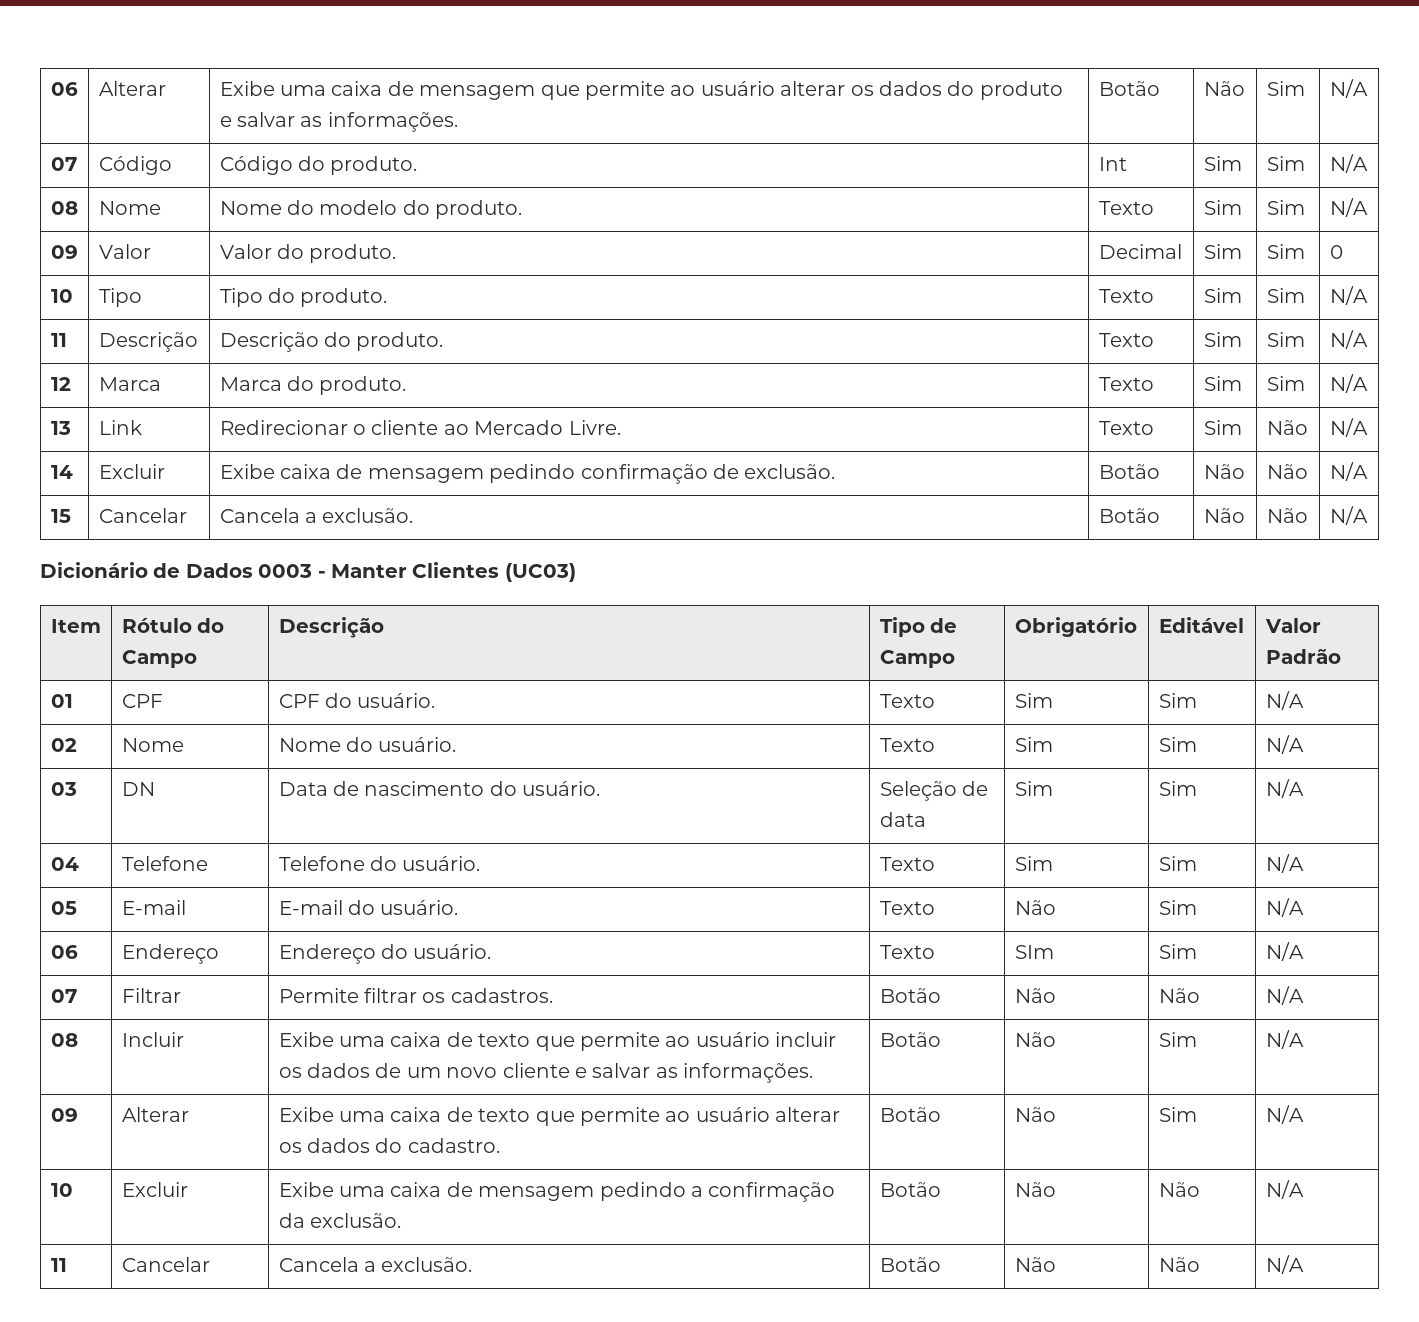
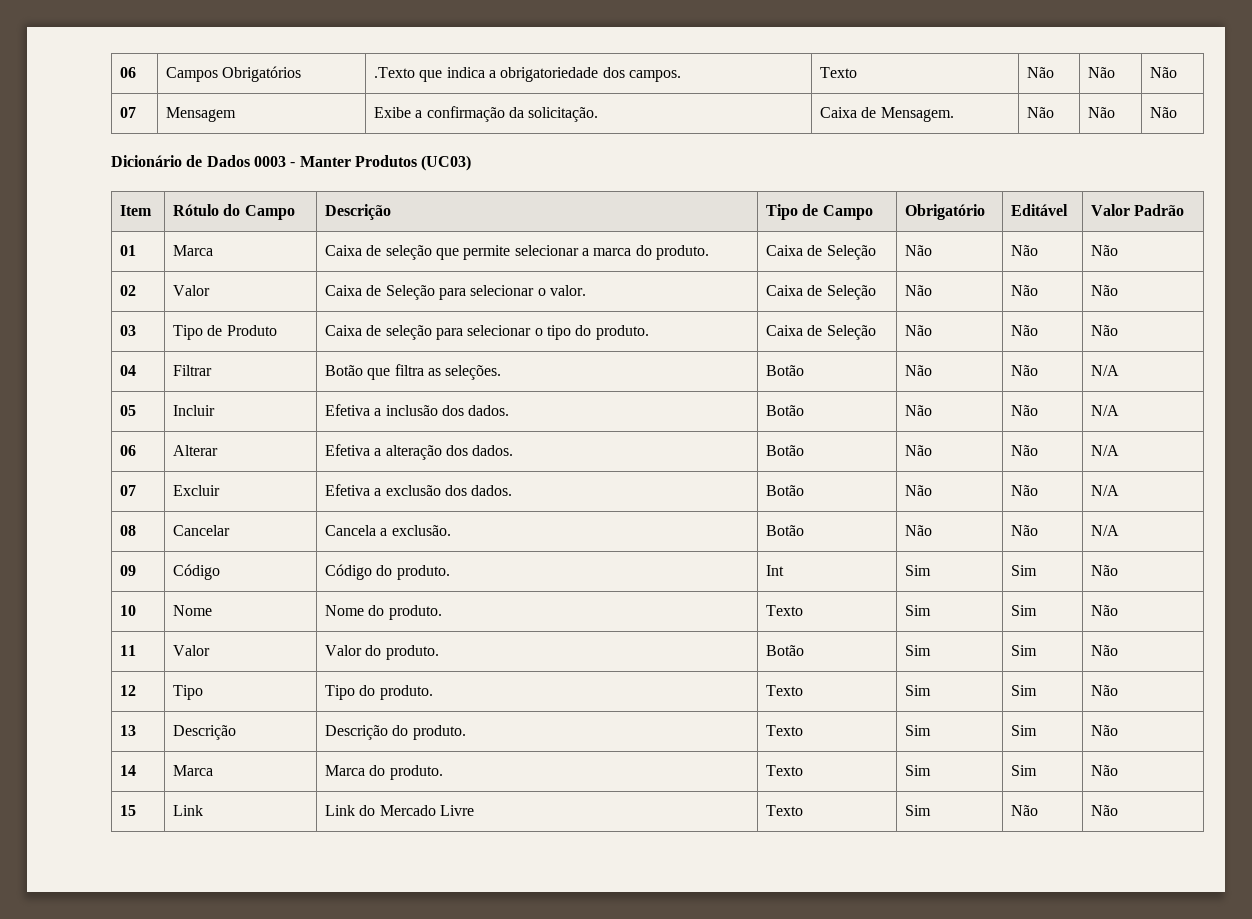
[50,82,78,96] [98,81,166,96] [219,81,1063,100] [219,112,458,132] [1098,81,1160,96] [1203,81,1245,96] [1266,81,1305,96] [1329,79,1368,98] [50,157,77,171] [98,156,172,175] [219,156,418,175] [1098,157,1127,171] [1203,156,1242,171] [1266,156,1305,171] [1329,154,1368,173] [50,201,78,215] [98,201,161,215] [219,200,523,219] [1098,201,1154,215] [1203,200,1242,215] [1266,200,1305,215] [1329,198,1368,217] [50,245,78,259] [98,244,151,259] [219,244,397,263] [1098,244,1182,259] [1203,244,1242,259] [1266,244,1305,259] [1329,245,1343,259] [50,289,73,303] [98,288,142,307] [219,288,388,307] [1098,289,1154,303] [1203,288,1242,303] [1266,288,1305,303] [1329,286,1368,305] [50,333,67,347] [98,332,198,352] [219,332,444,352] [1098,333,1154,347] [1203,332,1242,347] [1266,332,1305,347] [1329,330,1368,349] [50,377,71,391] [98,377,161,391] [219,376,407,395] [1098,377,1154,391] [1203,376,1242,391] [1266,376,1305,391] [1329,374,1368,393] [50,421,71,435] [98,420,142,435] [219,420,621,435] [1098,421,1154,435] [1203,420,1242,435] [1266,420,1308,435] [1329,418,1368,437] [50,465,73,479] [98,464,165,479] [219,464,836,484] [1098,464,1160,479] [1203,464,1245,479] [1266,464,1308,479] [1329,462,1368,481] [50,509,71,523] [98,508,187,523] [219,508,414,523] [1098,508,1160,523] [1203,508,1245,523] [1266,508,1308,523] [1329,506,1368,525] 06 | Alterar | Exibe uma caixa de mensagem que permite ao usuário alterar os dados do produto e salvar as informações. | Botão | Não | Sim | N/A // 07 | Código | Código do produto. | Int | Sim | Sim | N/A // 08 | Nome | Nome do modelo do produto. | Texto | Sim | Sim | N/A // 09 | Valor | Valor do produto. | Decimal | Sim | Sim | 0 // 10 | Tipo | Tipo do produto. | Texto | Sim | Sim | N/A // 11 | Descrição | Descrição do produto. | Texto | Sim | Sim | N/A // 12 | Marca | Marca do produto. | Texto | Sim | Sim | N/A // 13 | Link | Redirecionar o cliente ao Mercado Livre. | Texto | Sim | Não | N/A // 14 | Excluir | Exibe caixa de mensagem pedindo confirmação de exclusão. | Botão | Não | Não | N/A // 15 | Cancelar | Cancela a exclusão. | Botão | Não | Não | N/A -> [120,67,137,78] [166,66,302,82] [374,67,681,82] [820,67,858,78] [1027,67,1055,78] [1088,67,1116,78] [1150,67,1178,78] [120,107,137,118] [166,107,237,122] [374,106,599,122] [820,107,954,122] [1027,107,1055,118] [1088,107,1116,118] [1150,107,1178,118] 06 | Campos Obrigatórios | .Texto que indica a obrigatoriedade dos campos. | Texto | Não | Não | Não // 07 | Mensagem | Exibe a confirmação da solicitação. | Caixa de Mensagem. | Não | Não | Não
[412,562,500,578] Clientes -> [354,155,417,167] Produtos
[121,694,163,708] [278,693,436,708] [879,694,935,708] [1014,693,1053,708] [1158,693,1197,708] [1265,691,1304,710] [50,738,77,752] [121,738,184,752] [278,737,457,752] [879,738,935,752] [1014,737,1053,752] [1158,737,1197,752] [1265,735,1304,754] [50,782,77,796] [121,782,155,796] [278,781,601,796] [879,781,988,801] [879,812,926,827] [1014,781,1053,796] [1158,781,1197,796] [1265,779,1304,798] [50,857,79,871] [121,856,208,871] [278,856,481,871] [879,857,935,871] [1014,856,1053,871] [1158,856,1197,871] [1265,854,1304,873] [50,901,77,915] [121,900,186,915] [278,900,459,915] [879,901,935,915] [1014,900,1056,915] [1158,900,1197,915] CPF | CPF do usuário. | Texto | Sim | Sim | N/A // 02 | Nome | Nome do usuário. | Texto | Sim | Sim | N/A // 03 | DN | Data de nascimento do usuário. | Seleção de data | Sim | Sim | N/A // 04 | Telefone | Telefone do usuário. | Texto | Sim | Sim | N/A // 05 | E-mail | E-mail do usuário. | Texto | Não | Sim -> [173,245,214,256] [325,245,709,260] [766,245,876,260] [905,245,933,256] [1011,245,1039,256] [1091,245,1119,256] [120,285,137,296] [173,285,211,296] [325,285,586,300] [766,285,876,300] [905,285,933,296] [1011,285,1039,296] [1091,285,1119,296] [120,325,137,336] [173,325,277,340] [325,325,649,340] [766,325,876,340] [905,325,933,336] [1011,325,1039,336] [1091,325,1119,336] [120,365,137,376] [173,365,213,376] [325,364,502,380] [766,365,805,376] [905,365,933,376] [1011,365,1039,376] [1091,365,1120,376] [120,405,137,416] [173,405,216,416] [325,404,510,416] [766,405,805,416] [905,405,933,416] [1011,405,1039,416] Marca | Caixa de seleção que permite selecionar a marca do produto. | Caixa de Seleção | Não | Não | Não // 02 | Valor | Caixa de Seleção para selecionar o valor. | Caixa de Seleção | Não | Não | Não // 03 | Tipo de Produto | Caixa de seleção para selecionar o tipo do produto. | Caixa de Seleção | Não | Não | Não // 04 | Filtrar | Botão que filtra as seleções. | Botão | Não | Não | N/A // 05 | Incluir | Efetiva a inclusão dos dados. | Botão | Não | Não
[121,944,219,964] [278,944,492,964] [879,945,935,959] [1014,945,1054,959] [1158,944,1197,959] [1265,942,1304,961] [50,989,77,1003] [121,988,181,1003] [278,988,553,1003] Endereço | Endereço do usuário. | Texto | SIm | Sim | N/A // 07 | Filtrar | Permite filtrar os cadastros. -> [173,445,219,456] [325,444,514,460] [766,445,805,456] [905,445,933,456] [1011,445,1039,456] [1091,445,1120,456] [120,485,137,496] [173,485,221,496] [325,484,513,496] Alterar | Efetiva a alteração dos dados. | Botão | Não | Não | N/A // 07 | Excluir | Efetiva a exclusão dos dados.
[121,1032,184,1047] [278,1032,837,1051] [278,1063,814,1083] [879,1032,941,1047] [1014,1032,1056,1047] [1158,1032,1197,1047] [1265,1030,1304,1049] [50,1108,78,1122] [121,1107,189,1122] [278,1107,841,1126] [278,1138,500,1153] [879,1107,941,1122] [1014,1107,1056,1122] [1158,1107,1197,1122] [1265,1105,1304,1124] [50,1183,73,1197] [121,1182,188,1197] [278,1182,836,1202] [278,1213,401,1228] [879,1182,941,1197] [1014,1182,1056,1197] [1158,1182,1200,1197] [1265,1180,1304,1199] [50,1258,67,1272] [121,1257,210,1272] [278,1257,473,1272] [879,1257,941,1272] [1014,1257,1056,1272] [1158,1257,1200,1272] [1265,1255,1304,1274] | Incluir | Exibe uma caixa de texto que permite ao usuário incluir os dados de um novo cliente e salvar as informações. | Botão | Não | Sim | N/A // 09 | Alterar | Exibe uma caixa de texto que permite ao usuário alterar os dados do cadastro. | Botão | Não | Sim | N/A // 10 | Excluir | Exibe uma caixa de mensagem pedindo a confirmação da exclusão. | Botão | Não | Não | N/A // 11 | Cancelar | Cancela a exclusão. | Botão | Não | Não | N/A -> [173,525,231,536] [325,525,451,536] [766,525,805,536] [905,525,933,536] [1011,525,1039,536] [1091,525,1120,536] [120,565,137,576] [173,564,221,580] [325,564,450,580] [766,565,785,576] [905,565,932,576] [1011,565,1038,576] [1091,565,1119,576] [120,605,137,616] [173,605,213,616] [325,605,442,620] [766,605,804,616] [905,605,932,616] [1011,605,1038,616] [1091,605,1119,616] [120,645,137,656] [173,645,211,656] [325,645,439,660] [766,645,805,656] [905,645,932,656] [1011,645,1038,656] [1091,645,1119,656] [120,685,137,696] [173,685,204,700] [325,685,433,700] [766,685,804,696] [905,685,932,696] [1011,685,1038,696] [1091,685,1119,696] [120,725,137,736] [173,725,237,740] [325,725,466,740] [766,725,804,736] [905,725,932,736] [1011,725,1038,736] [1091,725,1119,736] [120,765,137,776] [173,765,214,776] [325,765,443,780] [766,765,804,776] [905,765,932,776] [1011,765,1038,776] [1091,765,1119,776] [120,805,137,816] [173,805,204,816] [325,805,475,816] [766,805,804,816] [905,805,932,816] [1011,805,1039,816] [1091,805,1119,816] | Cancelar | Cancela a exclusão. | Botão | Não | Não | N/A // 09 | Código | Código do produto. | Int | Sim | Sim | Não // 10 | Nome | Nome do produto. | Texto | Sim | Sim | Não // 11 | Valor | Valor do produto. | Botão | Sim | Sim | Não // 12 | Tipo | Tipo do produto. | Texto | Sim | Sim | Não // 13 | Descrição | Descrição do produto. | Texto | Sim | Sim | Não // 14 | Marca | Marca do produto. | Texto | Sim | Sim | Não // 15 | Link | Link do Mercado Livre | Texto | Sim | Não | Não

